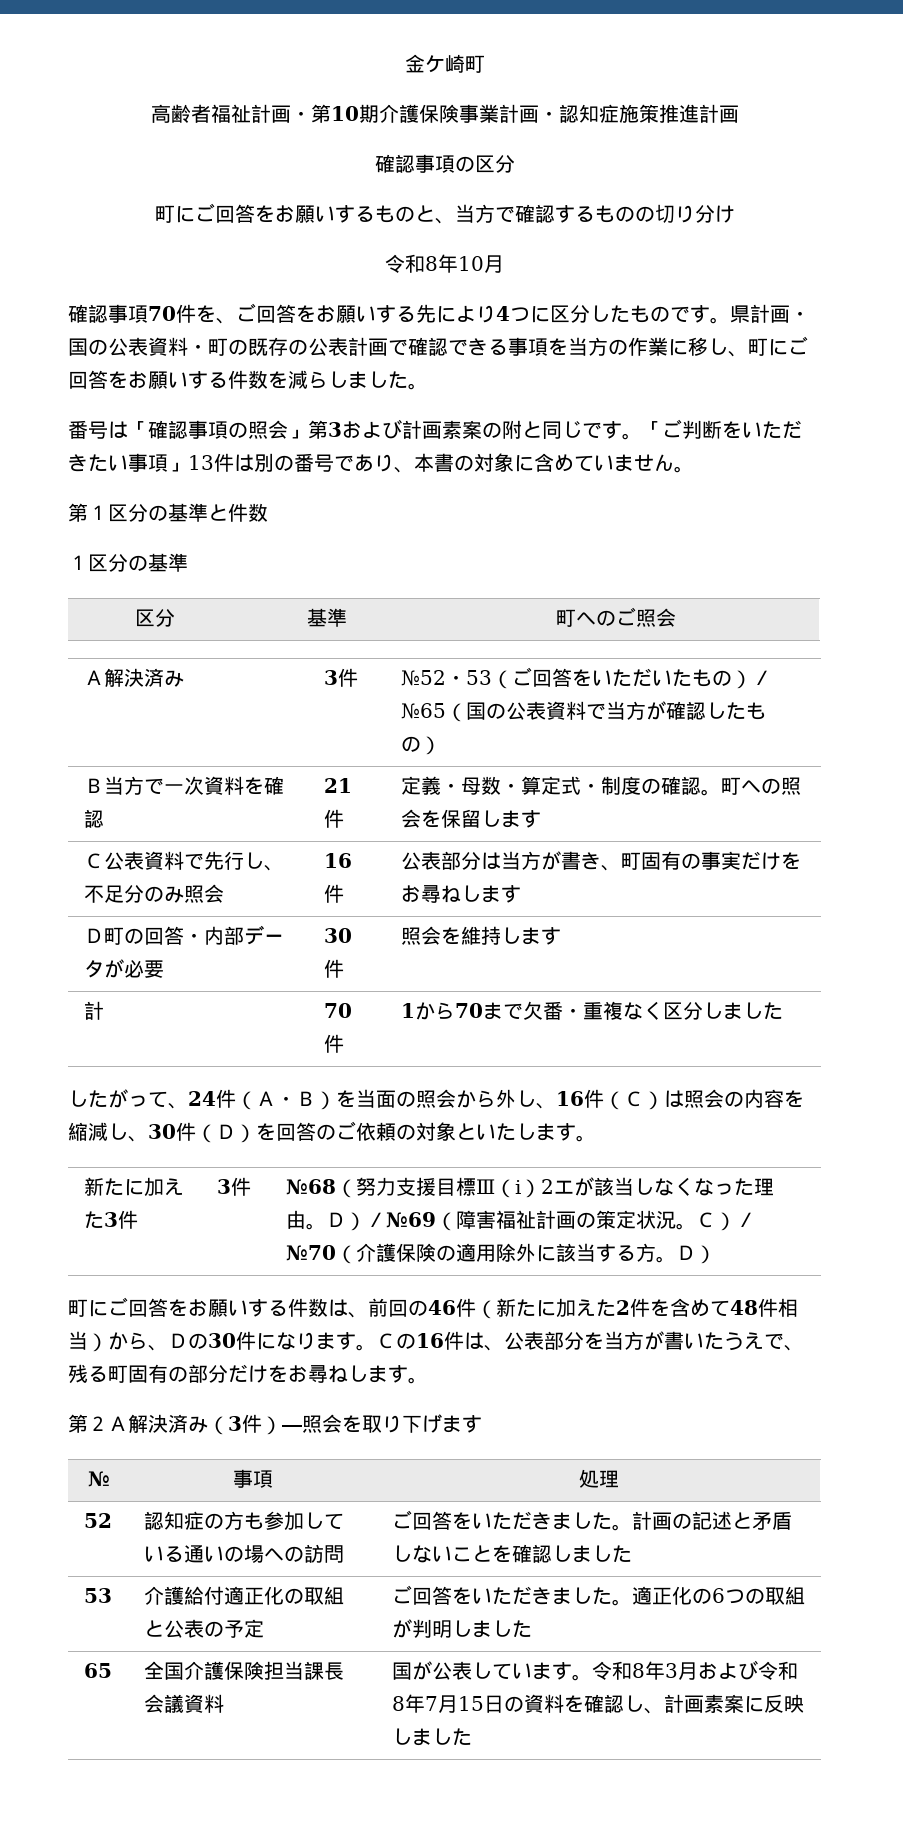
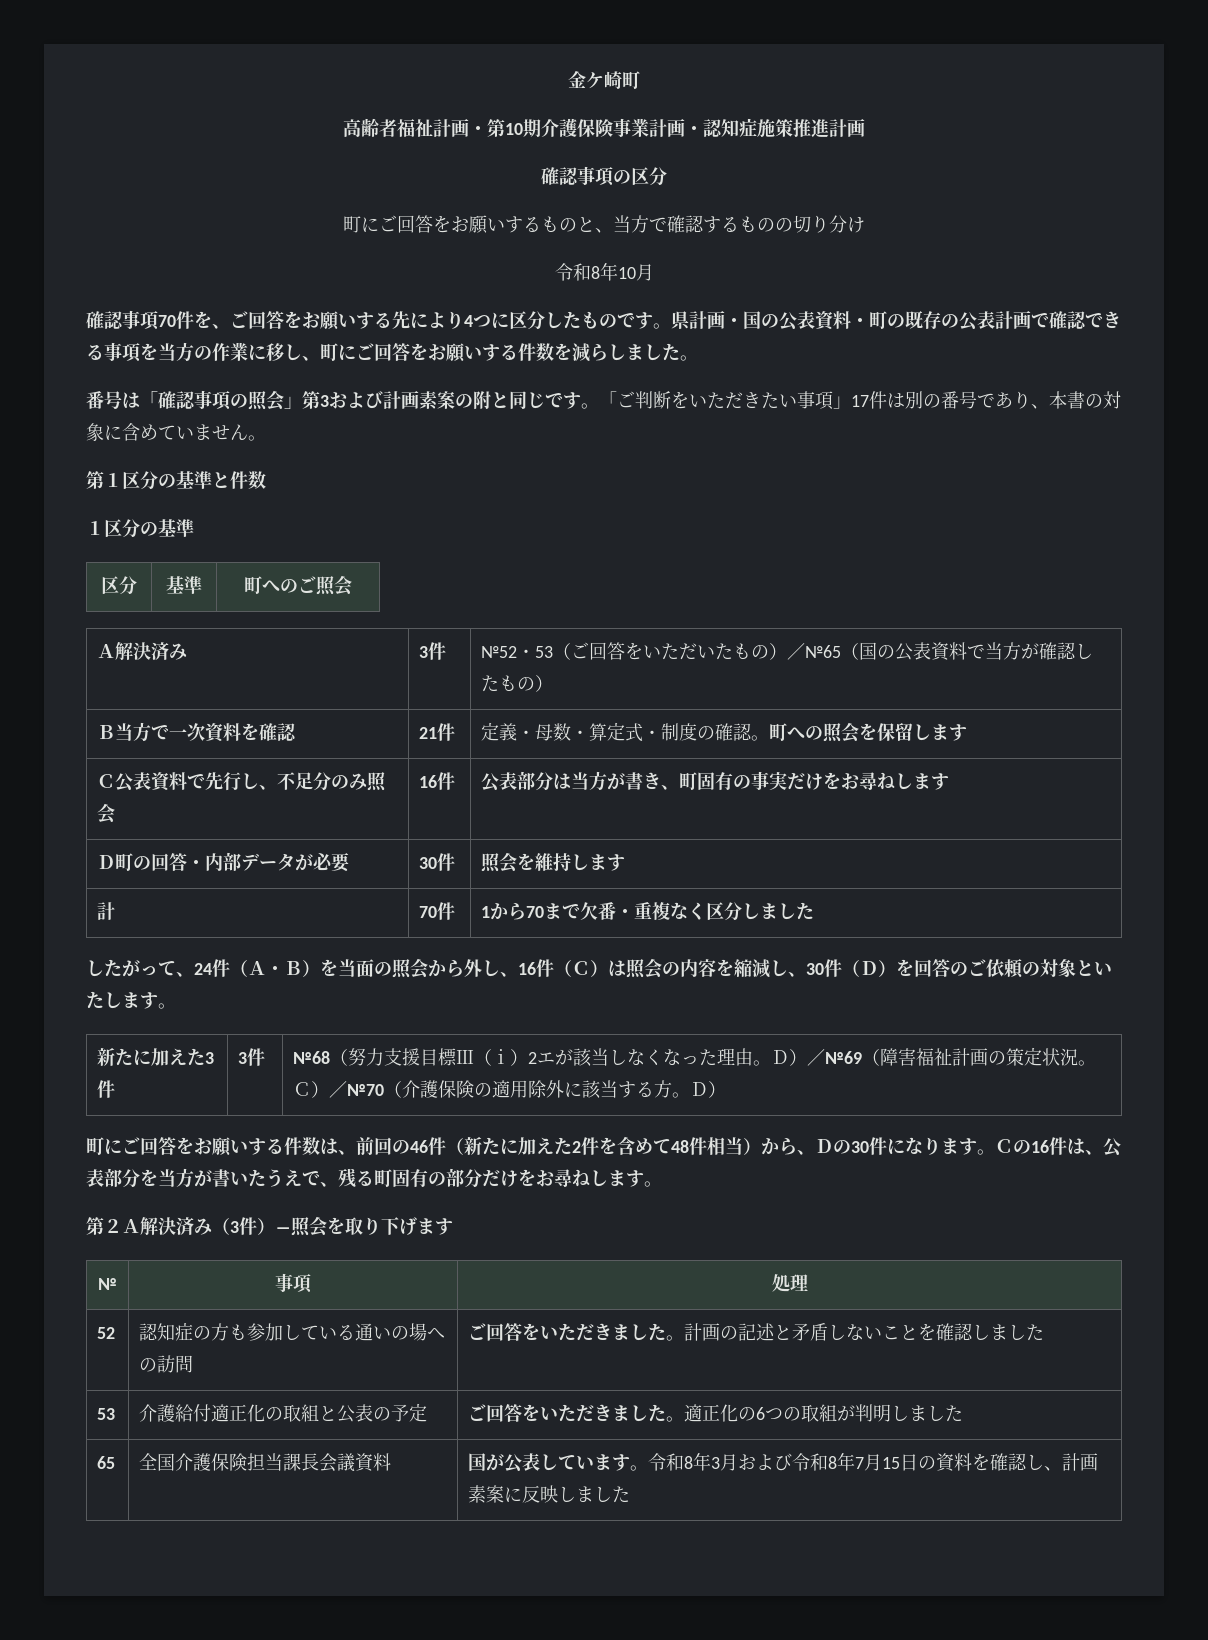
[188,455,214,470] 13 -> [851,395,869,407] 17

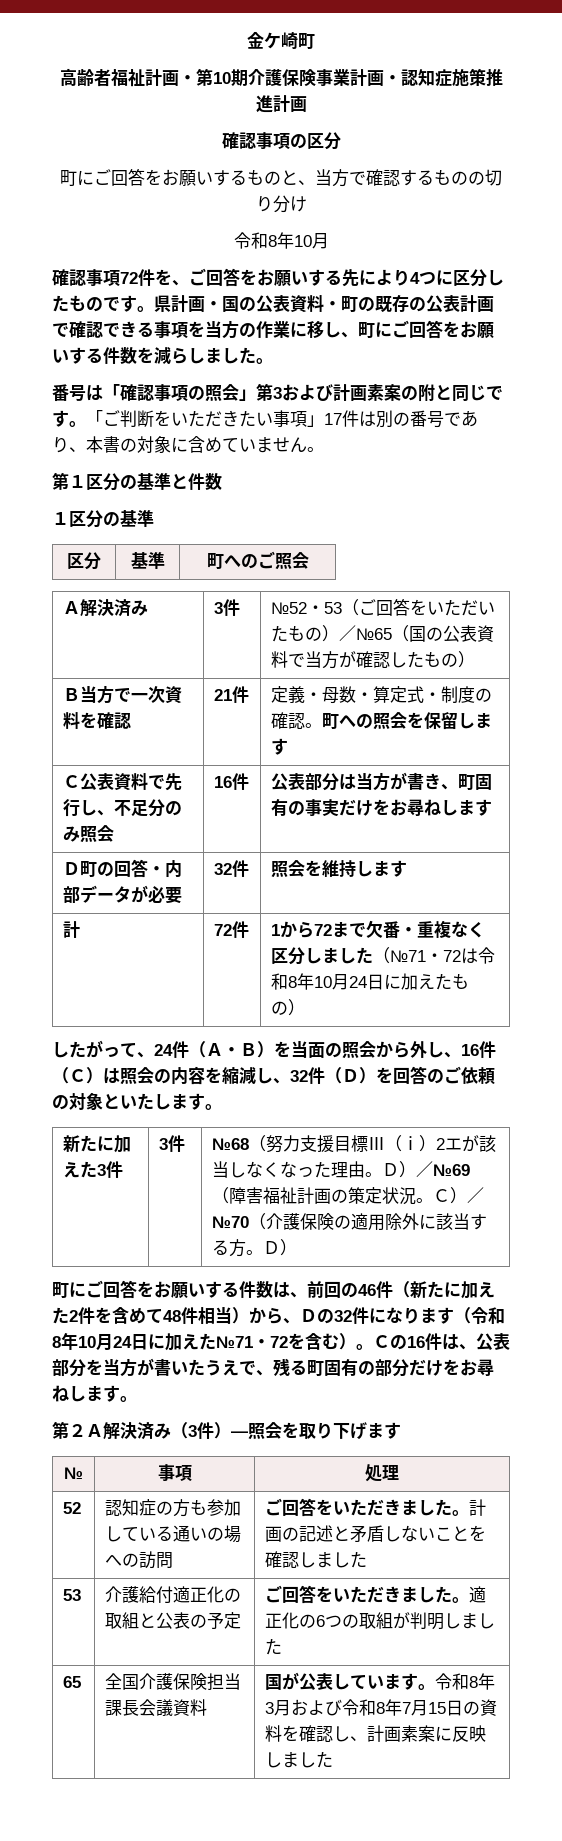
[158,315,176,327] 70 -> [120,272,138,284] 72
[419,857,438,869] 30 -> [214,863,233,875] 32
[419,906,438,918] 70 -> [214,924,233,936] 72
[526,906,545,918] 70 -> [314,924,333,936] 72
(815, 911) none -> [373,947,496,964] [271,973,470,990] [271,999,306,1016] （№71・72は令和8年10月24日に加えたもの）
[806,963,824,975] 30 -> [290,1070,308,1082] 32
[851,1141,869,1153] 30 -> [334,1310,352,1322] 32
(977, 1146) none -> [454,1307,505,1325] [52,1332,356,1351] （令和8年10月24日に加えた№71・72を含む）

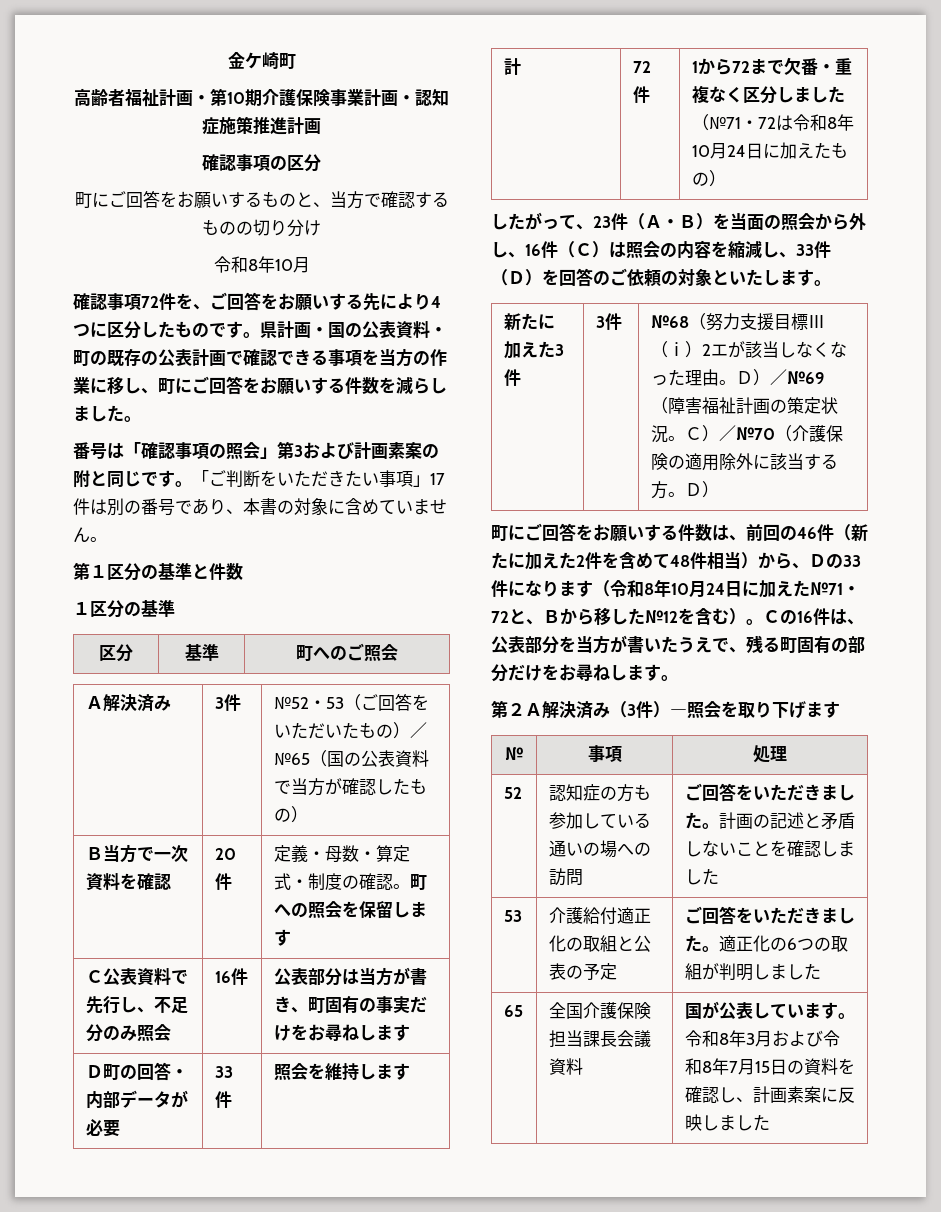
[214,689,233,701] 21 -> [214,848,236,860] 20
[214,863,233,875] 32 -> [214,1066,233,1078] 33
[154,1044,173,1056] 24 -> [593,216,611,228] 23
[290,1070,308,1082] 32 -> [796,244,814,256] 33
[334,1310,352,1322] 32 -> [843,555,861,567] 33
(288, 1342) none -> [509,608,678,626] と、Ｂから移した№12

